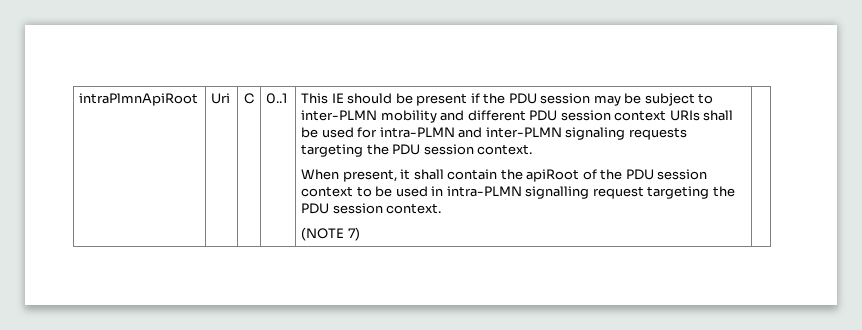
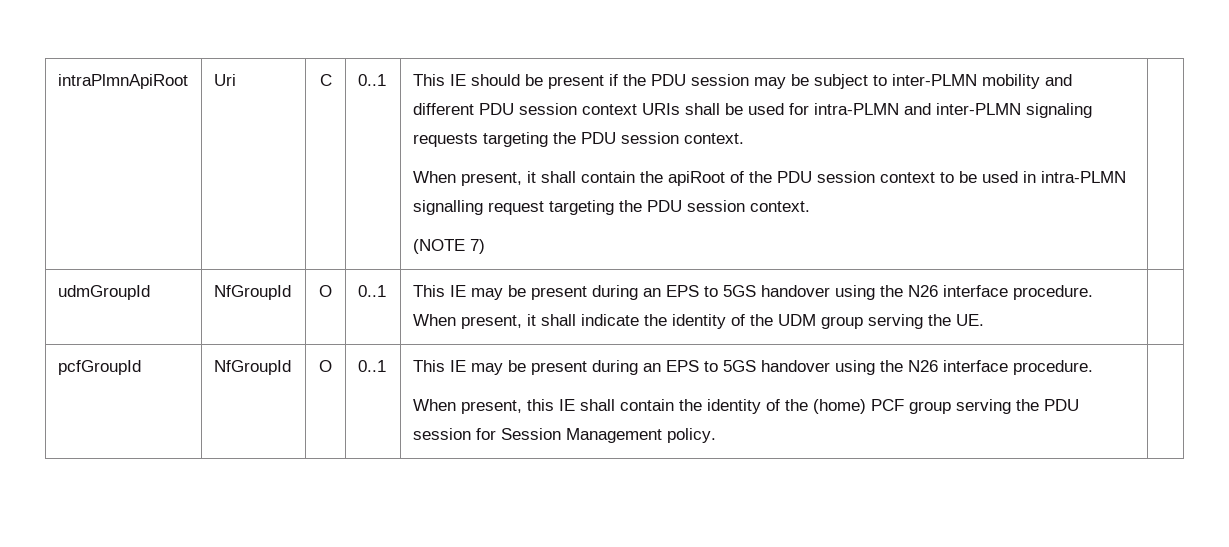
(360, 234) none -> [57,285,150,300] [213,285,291,300] [319,285,332,297] [357,285,386,297] [412,285,1093,300] [412,314,984,329] [57,360,141,375] [213,360,291,375] [319,360,332,372] [357,360,386,372] [412,360,1093,375] [412,399,1079,414] [412,428,716,443] // udmGroupId | NfGroupId | O | 0..1 | This IE may be present during an EPS to 5GS handover using the N26 interface procedure. When present, it shall indicate the identity of the UDM group serving the UE. | // pcfGroupId | NfGroupId | O | 0..1 | This IE may be present during an EPS to 5GS handover using the N26 interface procedure. // When present, this IE shall contain the identity of the (home) PCF group serving the PDU session for Session Management policy. |

